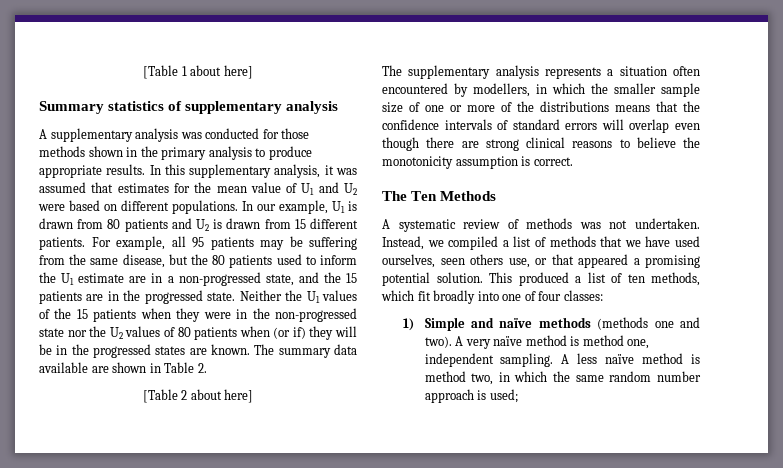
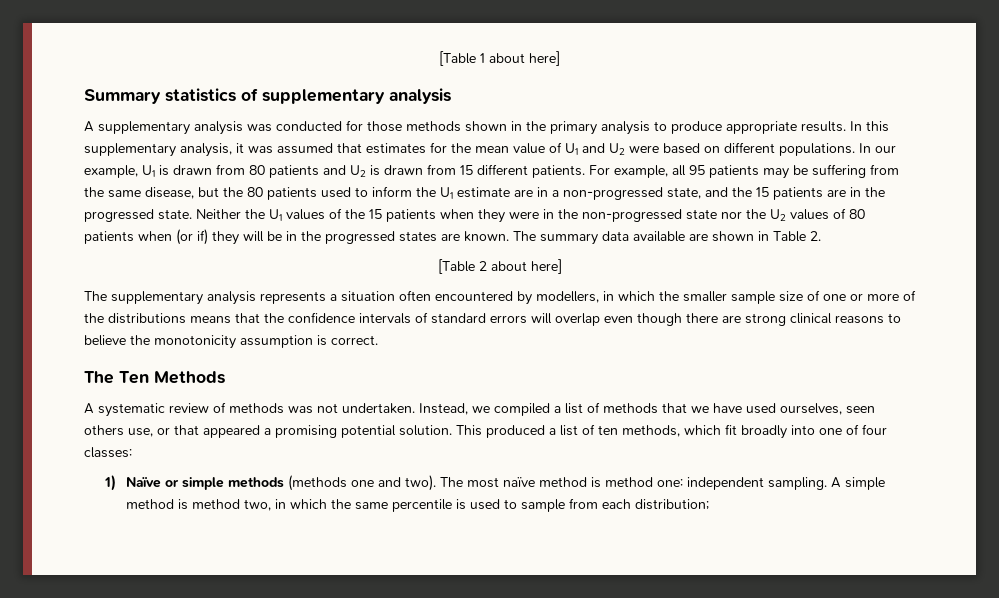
[424,317,533,331] Simple and naïve -> [126,477,225,490] Naïve or simple
[455,335,650,349] A very naïve method is method one, -> [440,477,684,488] The most naïve method is method one:
[577,353,635,364] less naïve -> [845,477,886,490] simple
[609,371,701,382] [424,389,518,403] random number approach is used; -> [392,498,710,512] percentile is used to sample from each distribution;

